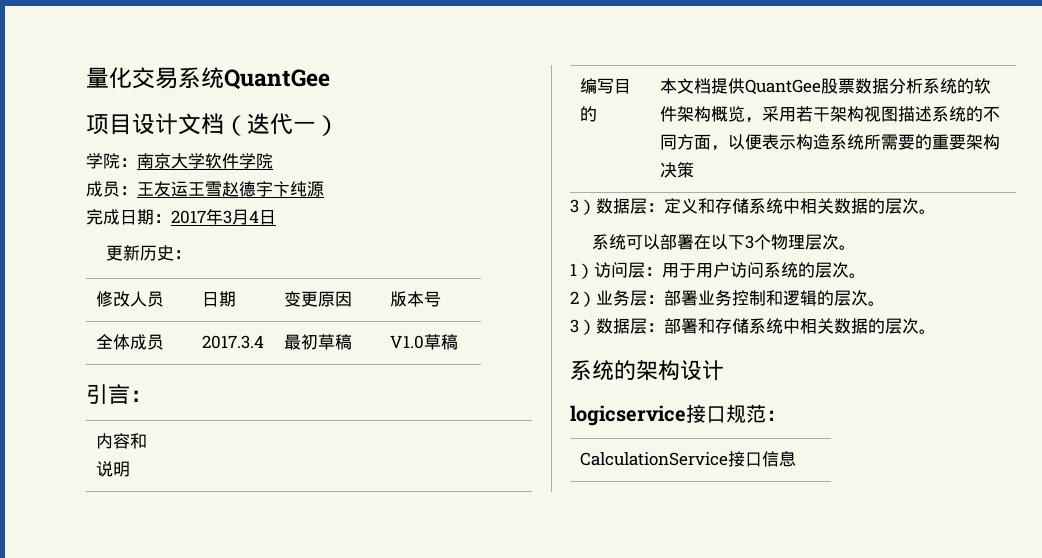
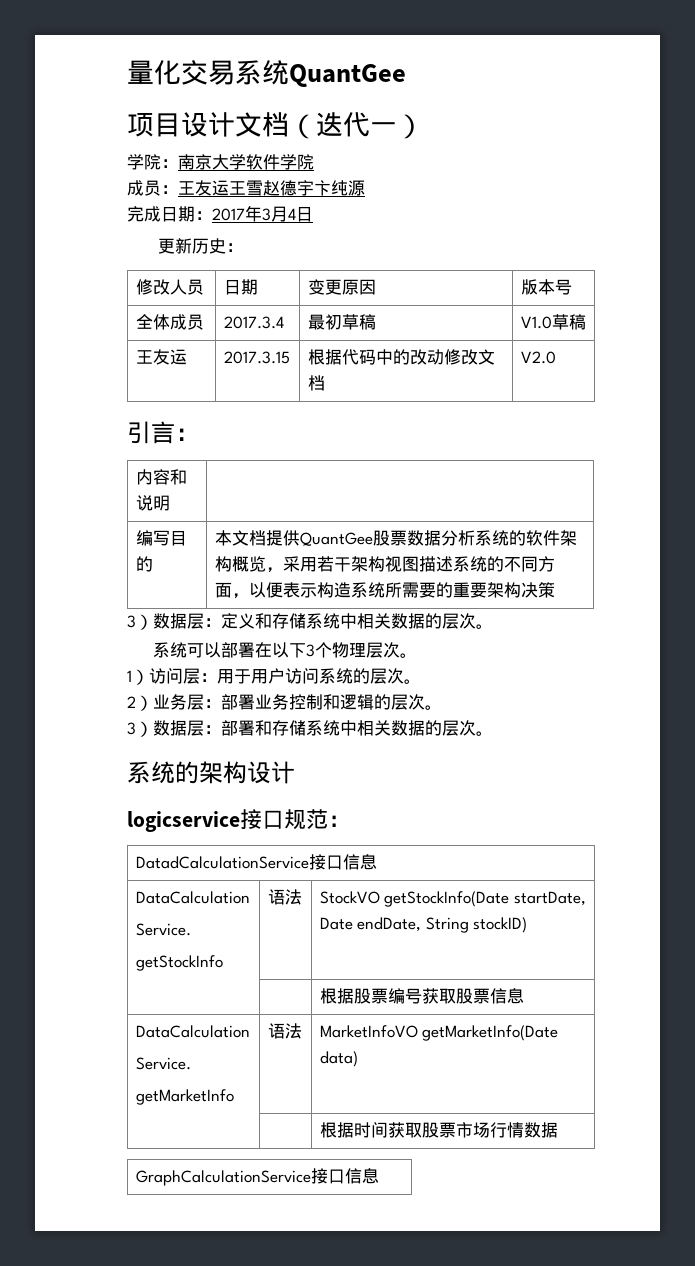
(458, 342) none -> [135,349,187,365] [223,351,290,364] [307,349,495,365] [307,375,325,391] [520,351,556,364] // 王友运 | 2017.3.15 | 根据代码中的改动修改文档 | V2.0
[579,451,796,467] CalculationService接口信息 -> [135,854,377,870] [135,891,250,904] [135,923,191,936] [135,955,223,971] [267,889,302,905] [319,891,586,907] [319,917,528,933] [319,988,524,1004] [135,1025,250,1038] [135,1057,191,1070] [135,1089,234,1105] [267,1023,302,1039] [319,1025,559,1041] [319,1051,358,1067] [319,1122,558,1138] [135,1168,379,1186] DatadCalculationService接口信息 // DataCalculation // Service. // getStockInfo | 语法 | StockVO getStockInfo(Date startDate, Date endDate, String stockID) // | | 根据股票编号获取股票信息 // DataCalculation // Service. // getMarketInfo | 语法 | MarketInfoVO getMarketInfo(Date data) // | | 根据时间获取股票市场行情数据 // GraphCalculationService接口信息

